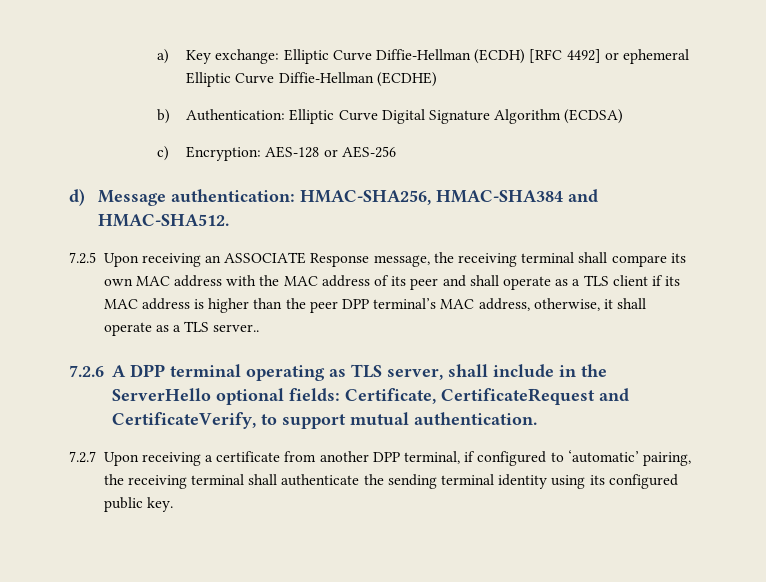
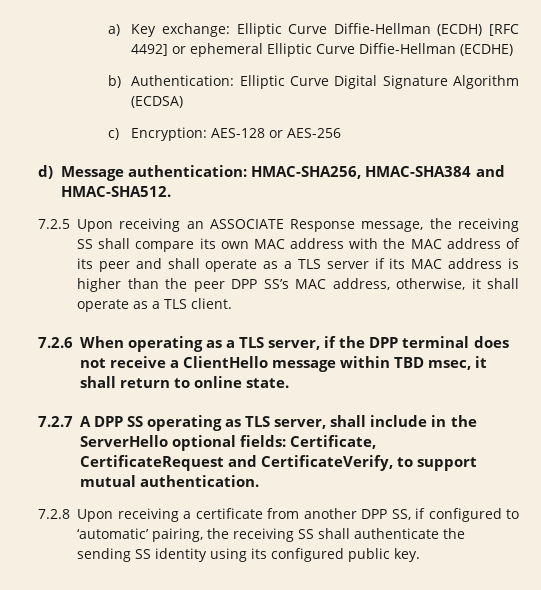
[521,252,575,263] terminal -> [77,239,93,249] SS
[612,275,648,286] client -> [326,261,369,269] server
[373,298,437,309] terminal’s -> [263,279,289,289] SS’s
[213,324,260,332] [69,365,104,377] server.. // 7.2.6 -> [191,298,232,309] [38,336,509,352] [80,356,488,372] [80,376,290,388] [38,416,73,427] client. // 7.2.6 When operating as a TLS server, if the DPP terminal does not receive a ClientHello message within TBD msec, it shall return to online state. // 7.2.7
[169,364,241,377] terminal -> [127,416,144,427] SS
[69,451,96,463] 7.2.7 -> [38,509,70,519] 7.2.8
[404,451,461,464] terminal, -> [391,509,411,520] SS,
[191,474,245,485] terminal -> [298,529,314,539] SS
[441,474,495,485] terminal -> [135,549,151,559] SS

